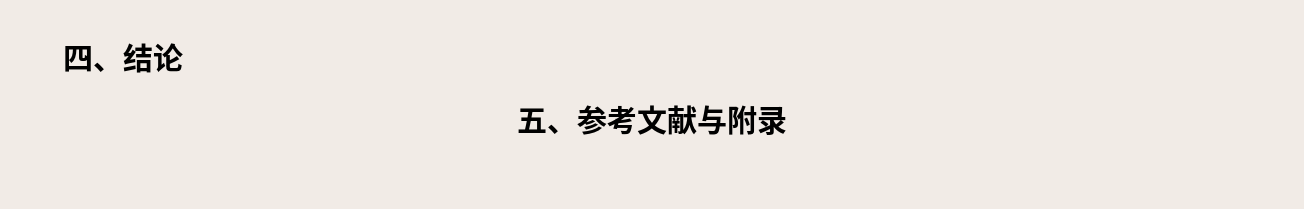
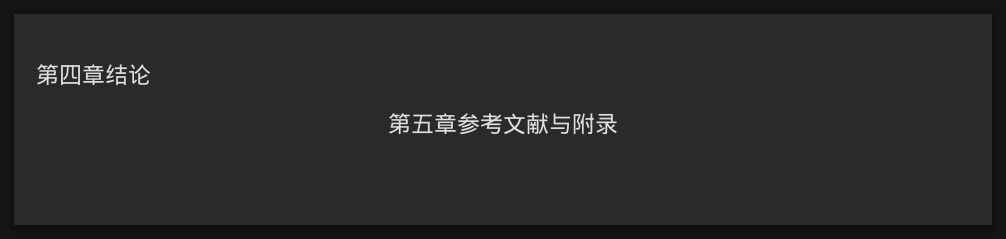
[63,46,123,72] 四、 -> [36,64,105,86] 第四章
[517,108,577,134] 五、 -> [388,113,457,135] 第五章

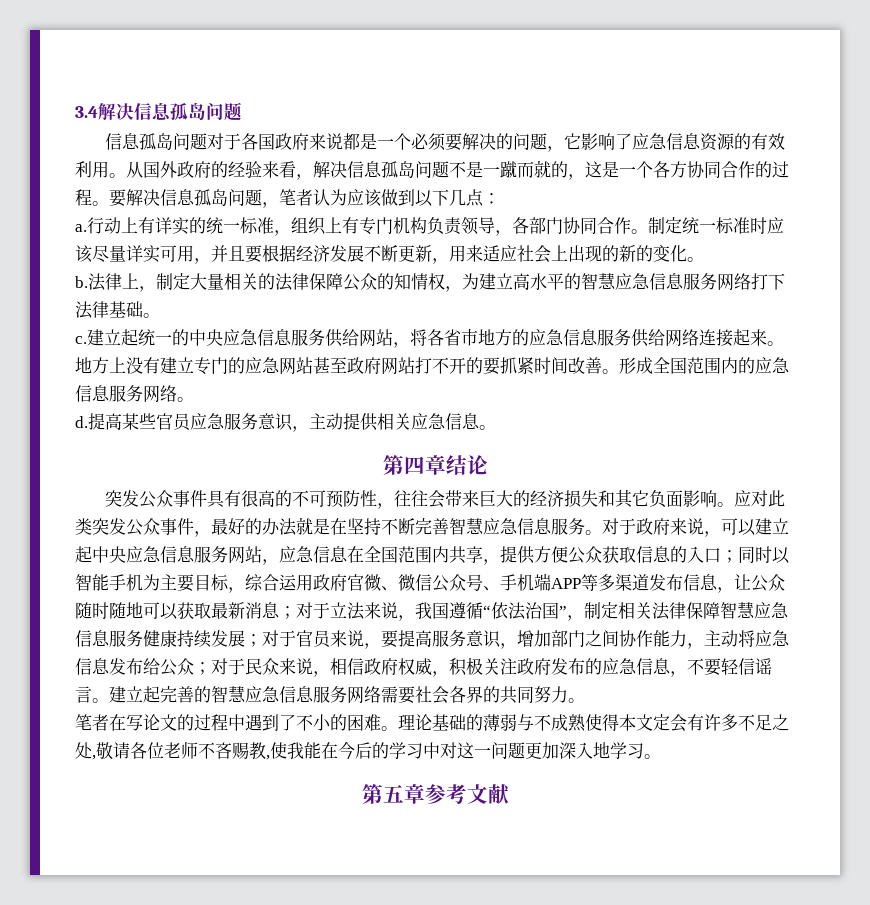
[36,64,151,86] 第四章结论 -> [75,102,242,121] [104,133,785,152] [75,160,789,180] [75,189,500,208] [75,217,784,236] [75,245,704,264] [75,273,785,292] [75,301,160,319] [75,329,784,348] [75,357,790,375] [75,385,194,403] [75,413,496,432] [382,455,488,475] [104,489,785,509] [75,517,789,537] [75,546,790,565] [75,573,785,593] [75,602,789,621] [75,630,790,649] [75,657,772,677] [75,686,585,704] [75,714,789,732] [75,741,661,760] 3.4解决信息孤岛问题 // 信息孤岛问题对于各国政府来说都是一个必须要解决的问题，它影响了应急信息资源的有效利用。从国外政府的经验来看，解决信息孤岛问题不是一蹴而就的，这是一个各方协同合作的过程。要解决信息孤岛问题，笔者认为应该做到以下几点： // a.行动上有详实的统一标准，组织上有专门机构负责领导，各部门协同合作。制定统一标准时应该尽量详实可用，并且要根据经济发展不断更新，用来适应社会上出现的新的变化。 // b.法律上，制定大量相关的法律保障公众的知情权，为建立高水平的智慧应急信息服务网络打下法律基础。 // c.建立起统一的中央应急信息服务供给网站，将各省市地方的应急信息服务供给网络连接起来。地方上没有建立专门的应急网站甚至政府网站打不开的要抓紧时间改善。形成全国范围内的应急信息服务网络。 // d.提高某些官员应急服务意识，主动提供相关应急信息。 // 第四章结论 // 突发公众事件具有很高的不可预防性，往往会带来巨大的经济损失和其它负面影响。应对此类突发公众事件，最好的办法就是在坚持不断完善智慧应急信息服务。对于政府来说，可以建立起中央应急信息服务网站，应急信息在全国范围内共享，提供方便公众获取信息的入口；同时以智能手机为主要目标，综合运用政府官微、微信公众号、手机端APP等多渠道发布信息，让公众随时随地可以获取最新消息；对于立法来说，我国遵循“依法治国”，制定相关法律保障智慧应急信息服务健康持续发展；对于官员来说，要提高服务意识，增加部门之间协作能力，主动将应急信息发布给公众；对于民众来说，相信政府权威，积极关注政府发布的应急信息，不要轻信谣言。建立起完善的智慧应急信息服务网络需要社会各界的共同努力。 // 笔者在写论文的过程中遇到了不小的困难。理论基础的薄弱与不成熟使得本文定会有许多不足之处,敬请各位老师不吝赐教,使我能在今后的学习中对这一问题更加深入地学习。
[549,113,618,135] 与附录 -> (510, 794) none

